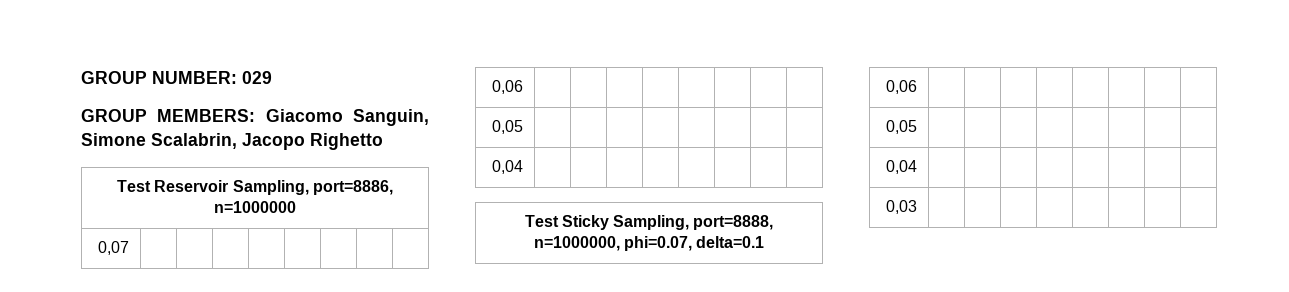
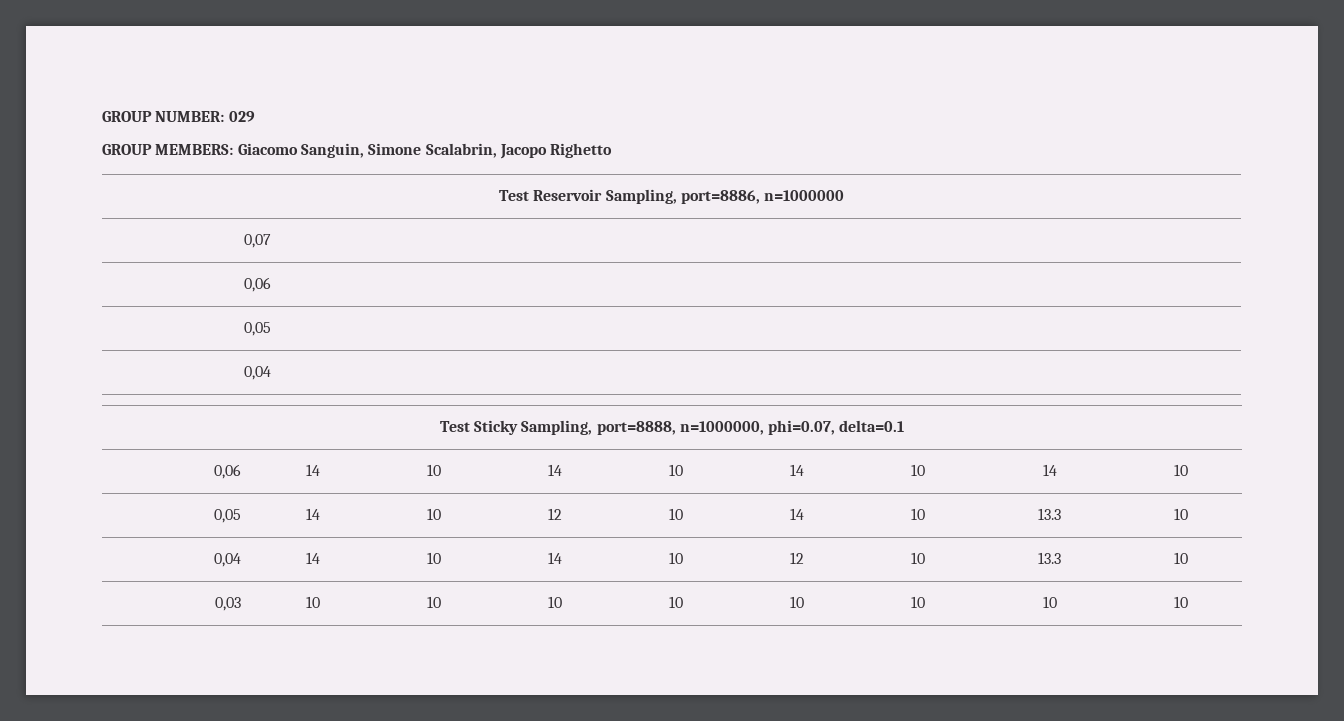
[885,120,917,134] [885,160,917,174] [885,200,917,214] | | | | | | | // 0,05 | | | | | | | | // 0,04 | | | | | | | | // 0,03 | | | | | | | | -> [306,464,320,476] [427,464,441,476] [548,464,562,476] [669,464,683,476] [790,464,804,476] [911,464,925,476] [1042,464,1057,476] [1174,464,1188,476] [214,509,242,523] [306,508,320,520] [427,508,441,520] [548,508,562,520] [669,508,683,520] [790,508,804,520] [911,508,925,520] [1038,508,1061,520] [1174,508,1188,520] [214,553,242,567] [306,552,320,564] [427,552,441,564] [548,552,562,564] [669,552,683,564] [790,552,804,564] [911,552,925,564] [1038,552,1061,564] [1174,552,1188,564] [215,597,242,611] [306,596,320,608] [427,596,441,608] [548,596,562,608] [669,596,683,608] [790,596,804,608] [911,596,925,608] [1042,596,1057,608] [1174,596,1188,608] 14 | 10 | 14 | 10 | 14 | 10 | 14 | 10 // 0,05 | 14 | 10 | 12 | 10 | 14 | 10 | 13.3 | 10 // 0,04 | 14 | 10 | 14 | 10 | 12 | 10 | 13.3 | 10 // 0,03 | 10 | 10 | 10 | 10 | 10 | 10 | 10 | 10

